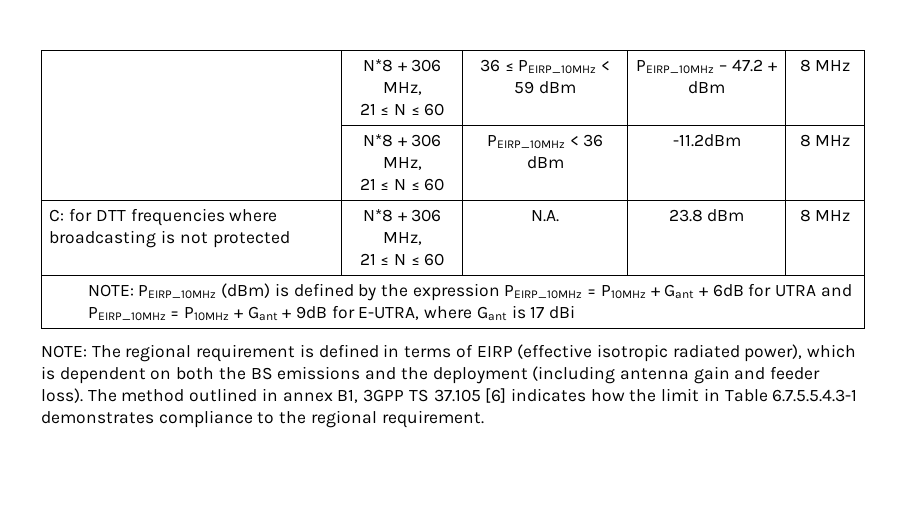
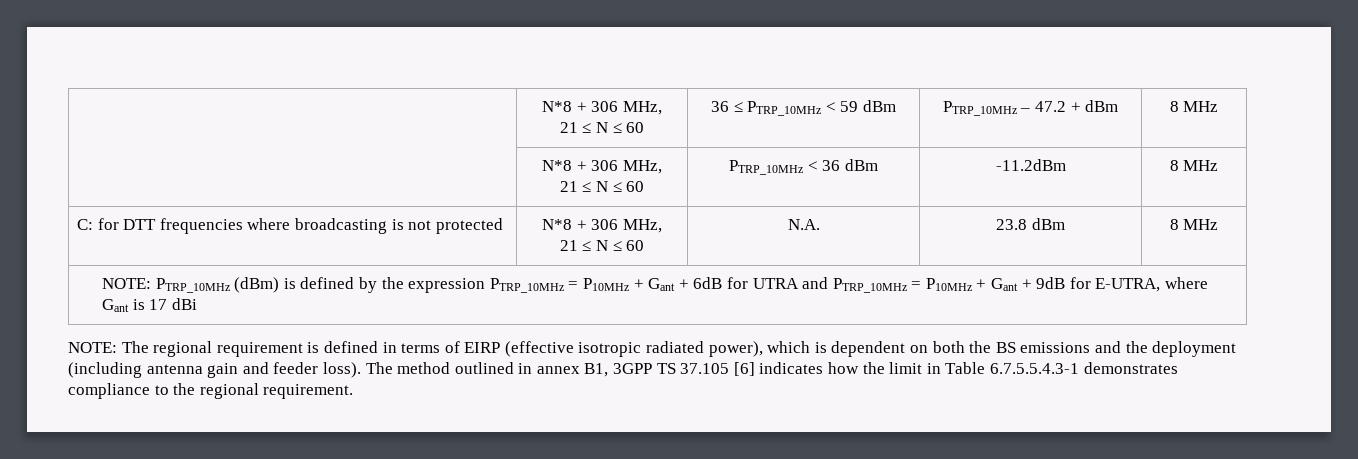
[518,60,597,74] PEIRP_10MHz -> [747,101,822,116] PTRP_10MHz
[636,60,715,74] PEIRP_10MHz -> [942,101,1017,116] PTRP_10MHz
[486,135,565,149] PEIRP_10MHz -> [729,160,804,175] PTRP_10MHz
[138,285,217,299] PEIRP_10MHz -> [155,278,230,293] PTRP_10MHz
[504,285,583,299] PEIRP_10MHz -> [489,278,564,293] PTRP_10MHz
[87,307,166,321] PEIRP_10MHz -> [832,278,907,293] PTRP_10MHz

